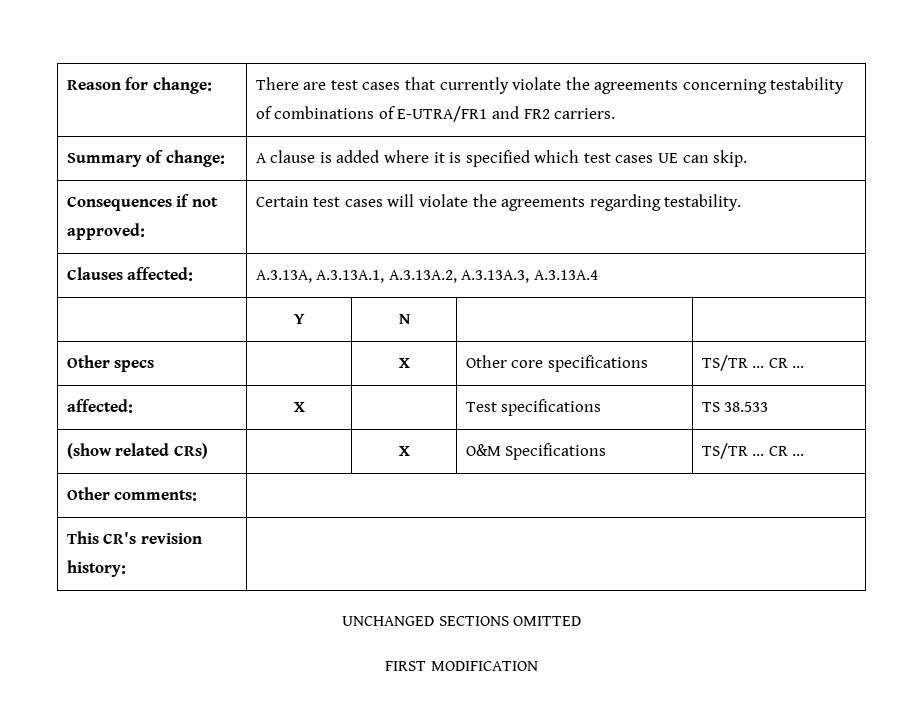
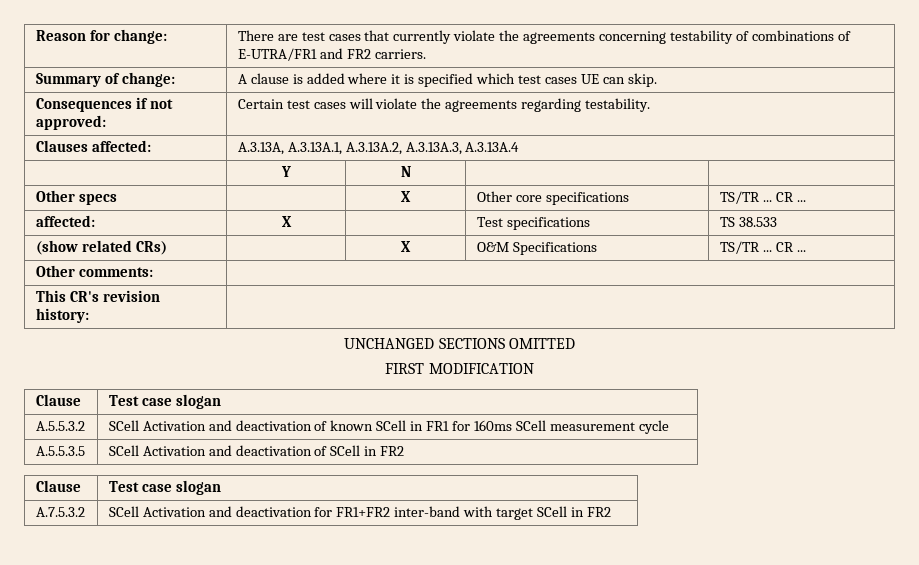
(538, 666) none -> [35,394,81,406] [108,394,221,409] [35,421,85,431] [108,420,669,434] [35,446,85,456] [108,445,405,456] [35,480,81,492] [108,480,221,495] [35,507,85,517] [108,506,611,520] // Clause | Test case slogan // A.5.5.3.2 | SCell Activation and deactivation of known SCell in FR1 for 160ms SCell measurement cycle // A.5.5.3.5 | SCell Activation and deactivation of SCell in FR2 // Clause | Test case slogan // A.7.5.3.2 | SCell Activation and deactivation for FR1+FR2 inter-band with target SCell in FR2

